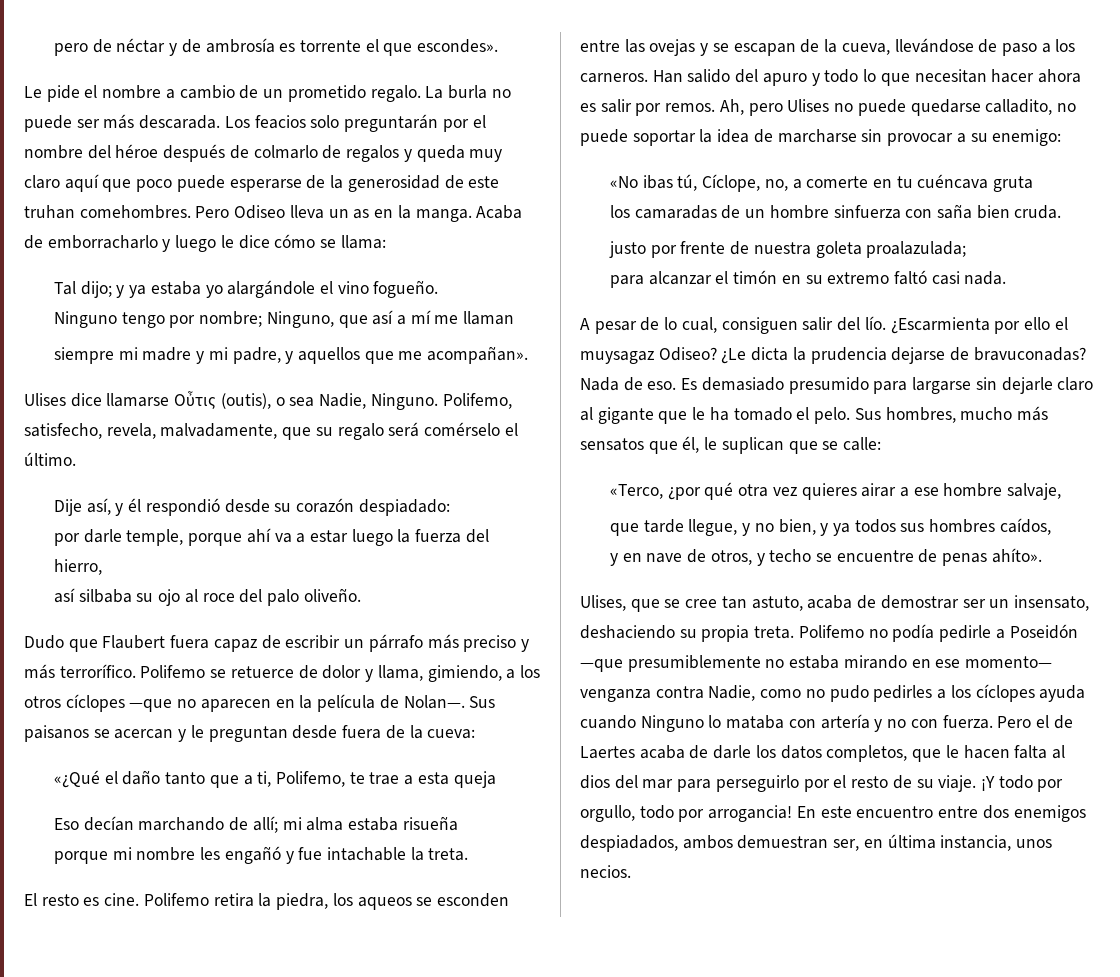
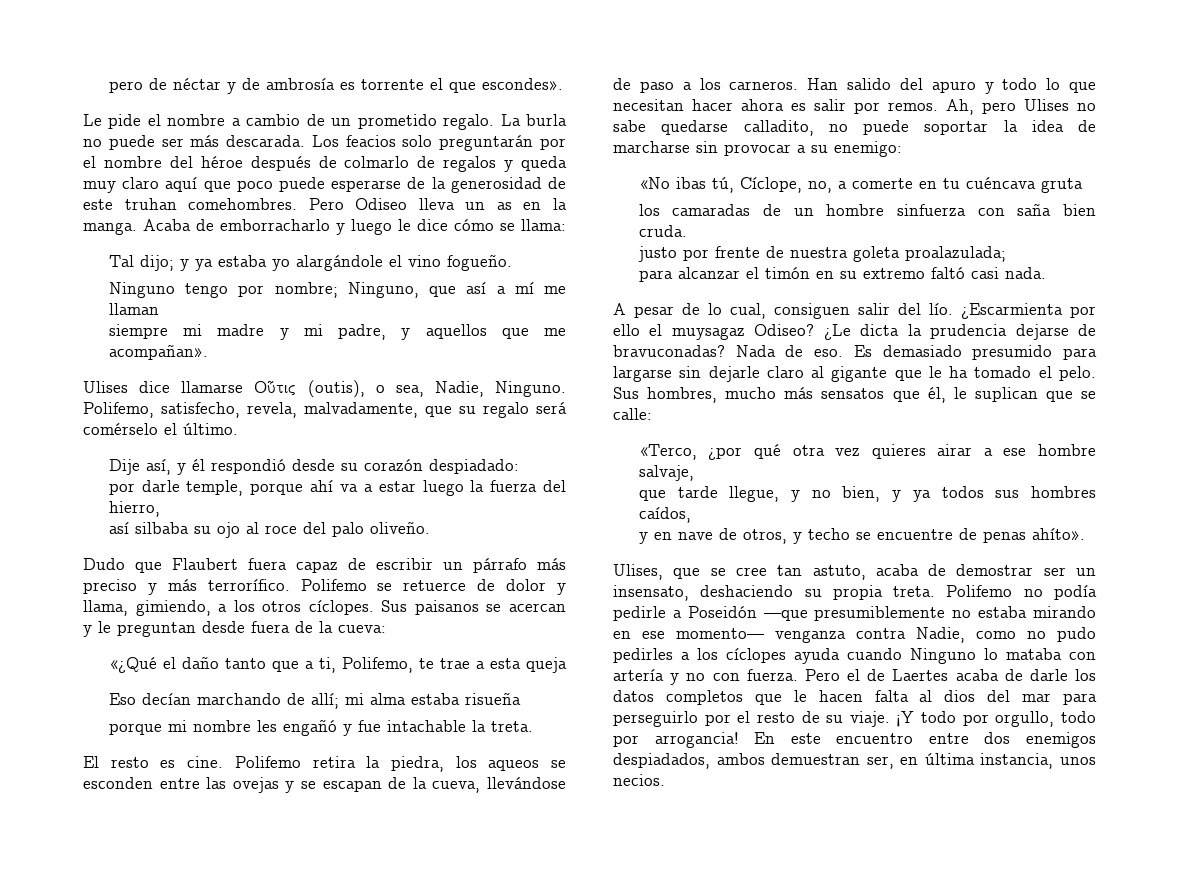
[289,397,315,407] sea -> [395,385,424,397] sea,
[65,694,465,712] cíclopes —que no aparecen en la película de Nolan—. -> [308,600,374,615] cíclopes.
[857,99,906,116] puede -> [613,120,646,132] sabe
[826,745,908,762] completos, -> [665,690,743,705] completos

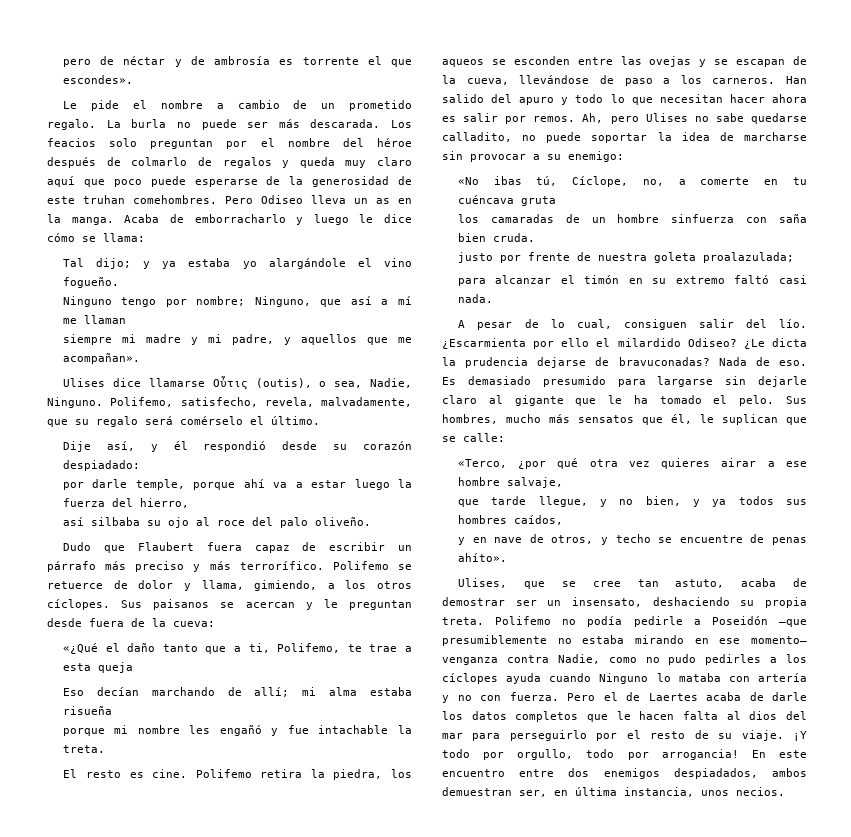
[439,135,534,151] preguntarán -> [150,139,214,149] preguntan
[671,327,745,340] muysagaz -> [617,338,681,347] milardido

